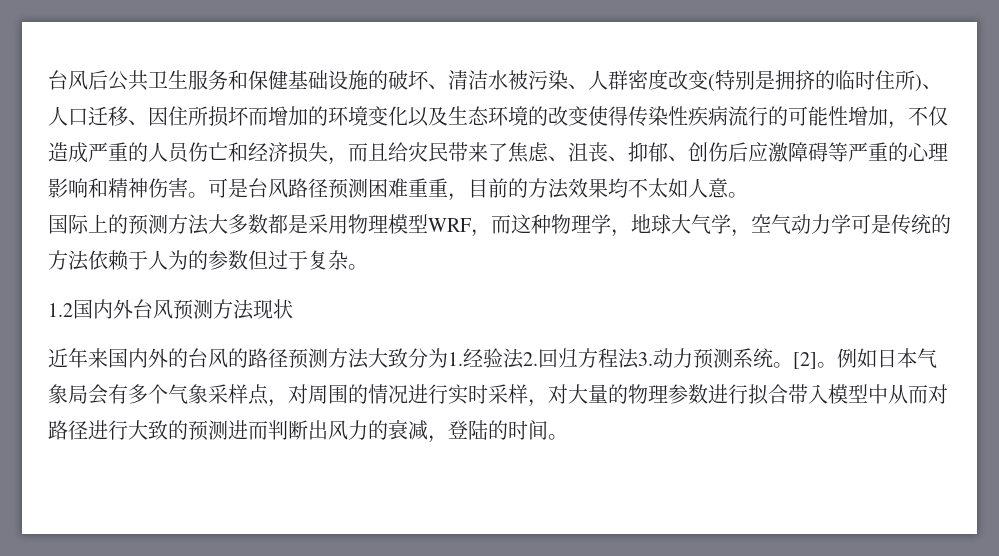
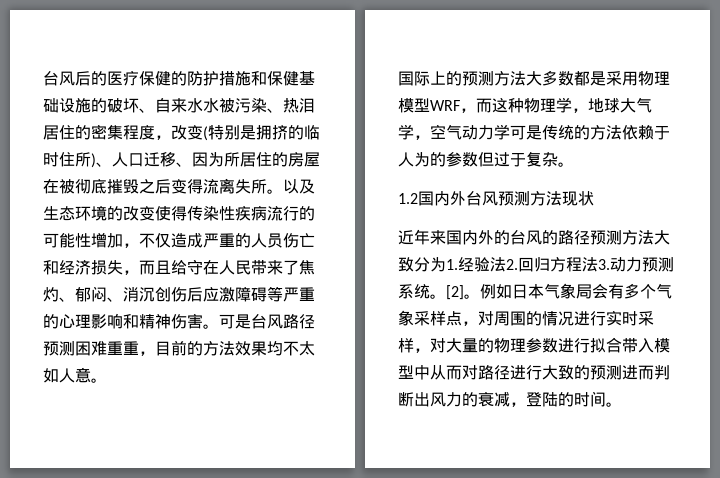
[108,70,228,91] 公共卫生服务 -> [91,70,251,86] 的医疗保健的防护措施
[448,70,488,90] 清洁 -> [155,98,203,113] 自来水
[588,69,668,90] 人群密度 -> [283,98,315,113] [43,124,171,140] 热泪居住的密集程度，
[168,106,408,127] 住所损坏而增加的环境变化 -> [208,152,320,167] [43,178,283,194] 为所居住的房屋在被彻底摧毁之后变得流离失所。
[408,142,428,162] 灾 -> [187,259,235,275] 守在人
[528,142,688,162] 虑、沮丧、抑郁、 -> [43,286,155,302] 灼、郁闷、消沉

